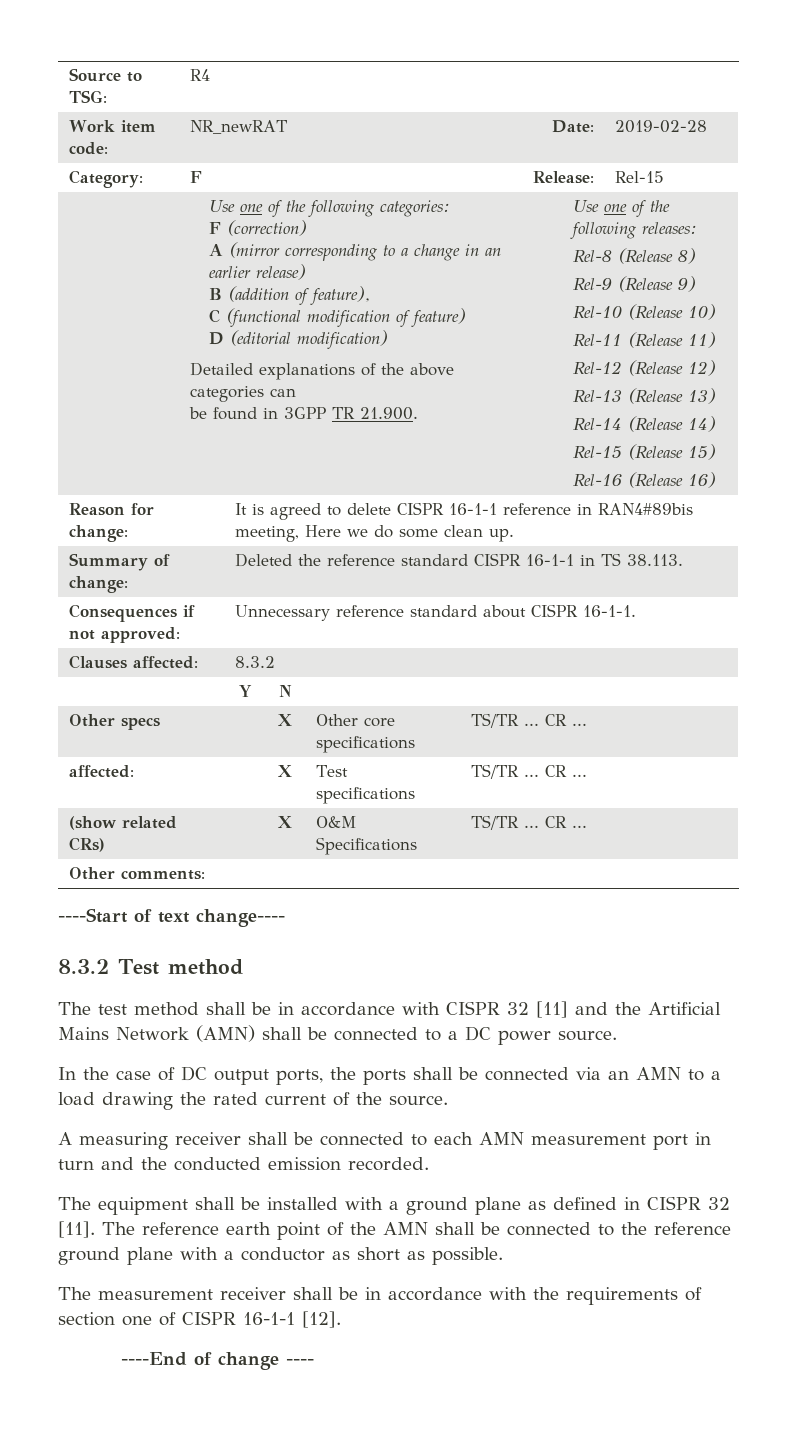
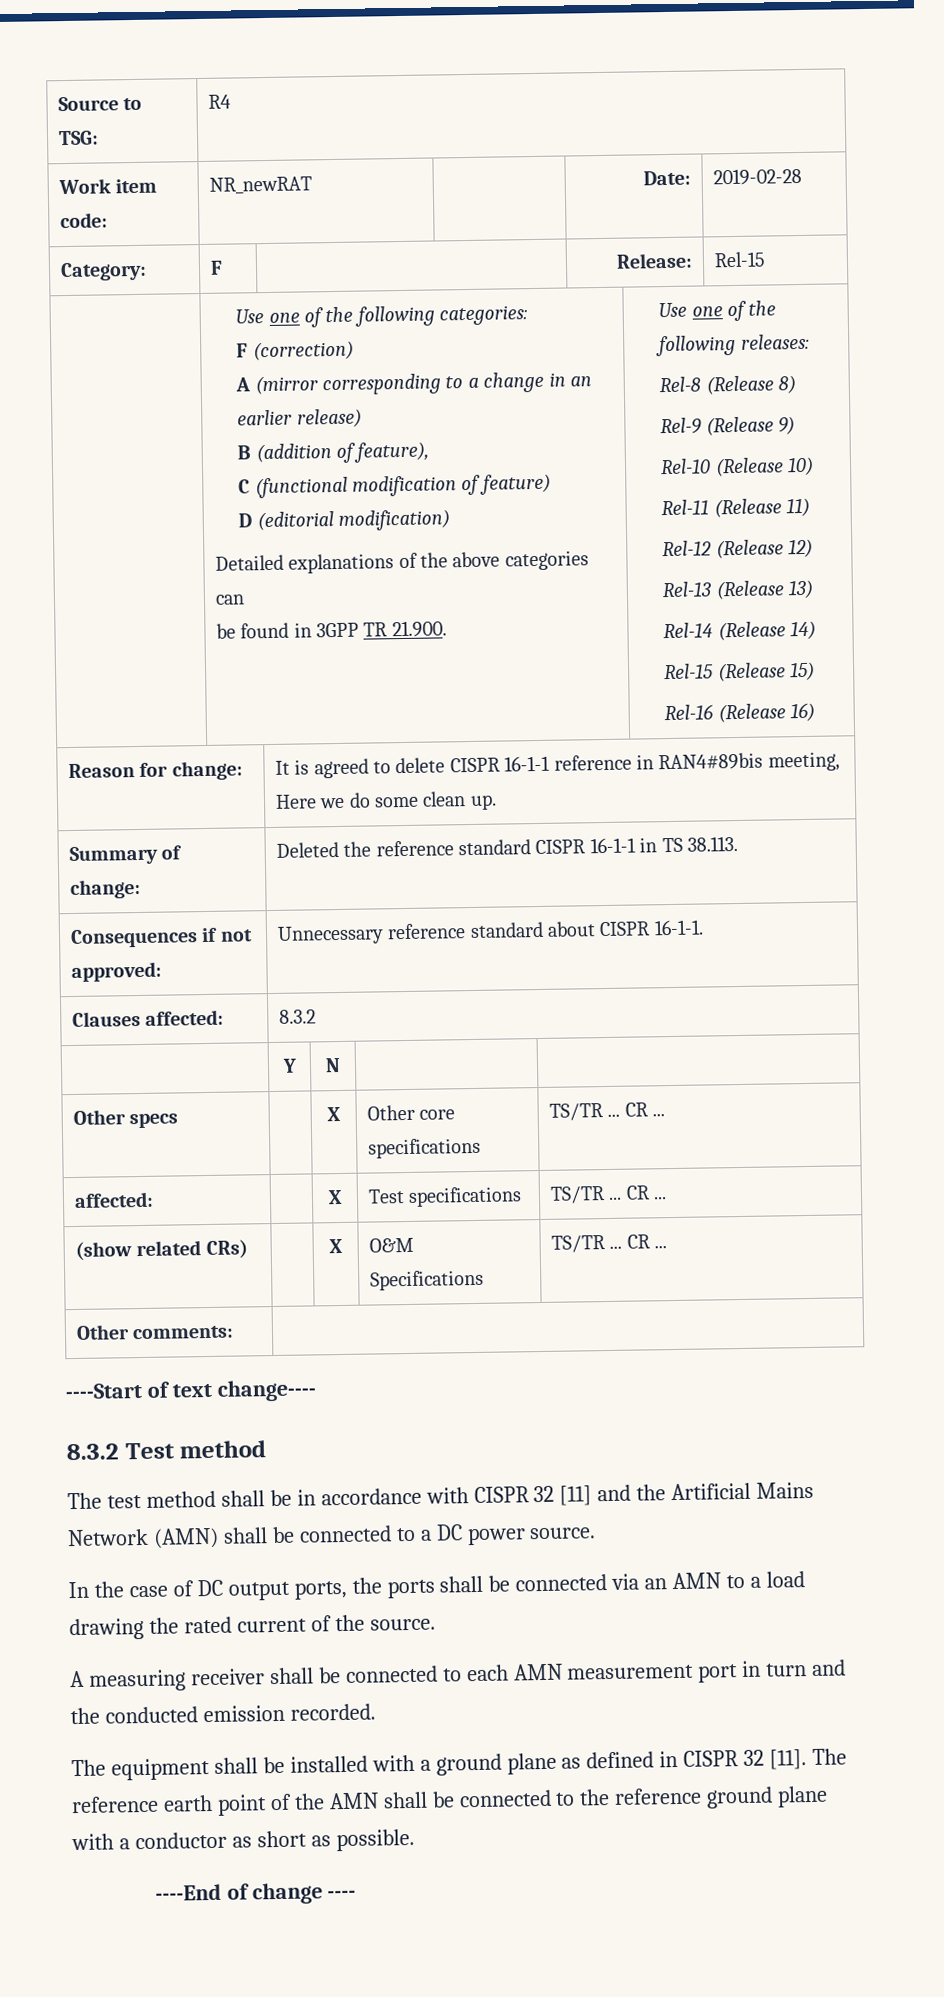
[58,1287,702,1305] [58,1311,341,1328] // The measurement receiver shall be in accordance with the requirements of section one of CISPR 16-1-1 [12]. -> (415, 1840) none

